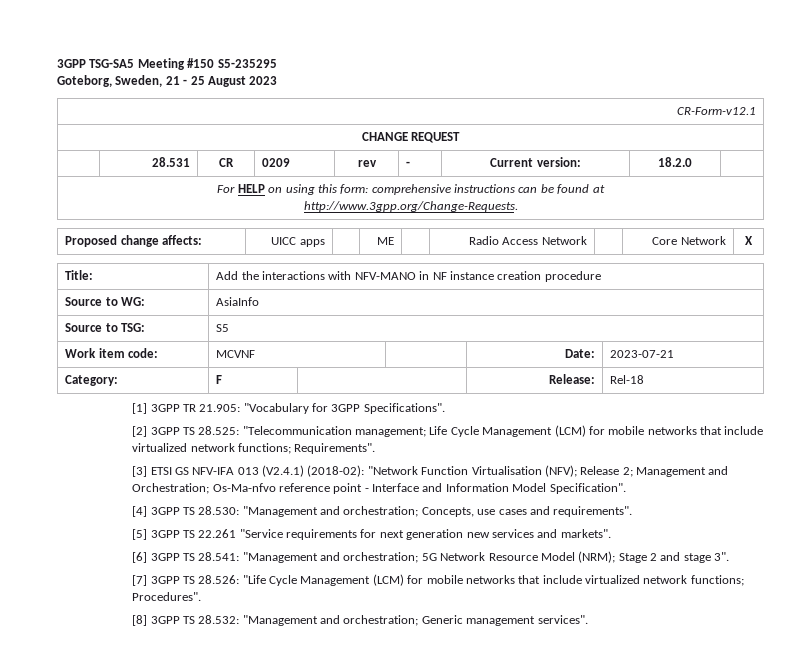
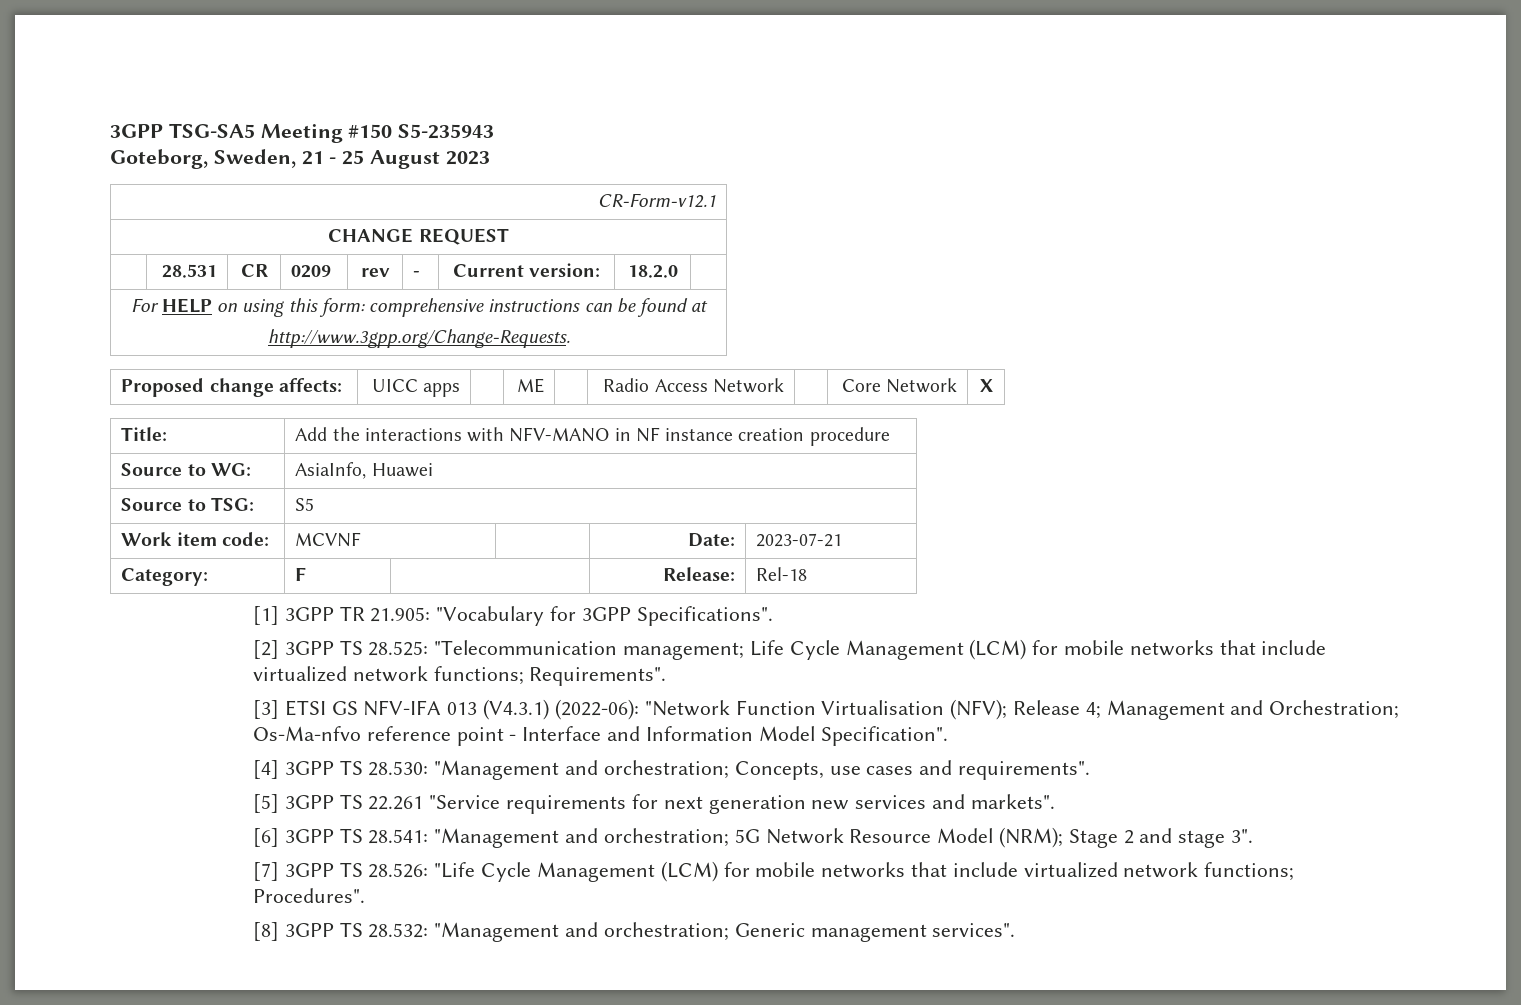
[217,59,277,68] S5-235295 -> [398,124,495,139] S5-235943
[216,297,260,306] AsiaInfo -> [295,462,433,479] AsiaInfo, Huawei
[262,465,365,477] (V2.4.1) (2018-02): -> [483,699,639,720] (V4.3.1) (2022-06):
[622,467,633,477] 2; -> [1085,702,1101,719] 4;

